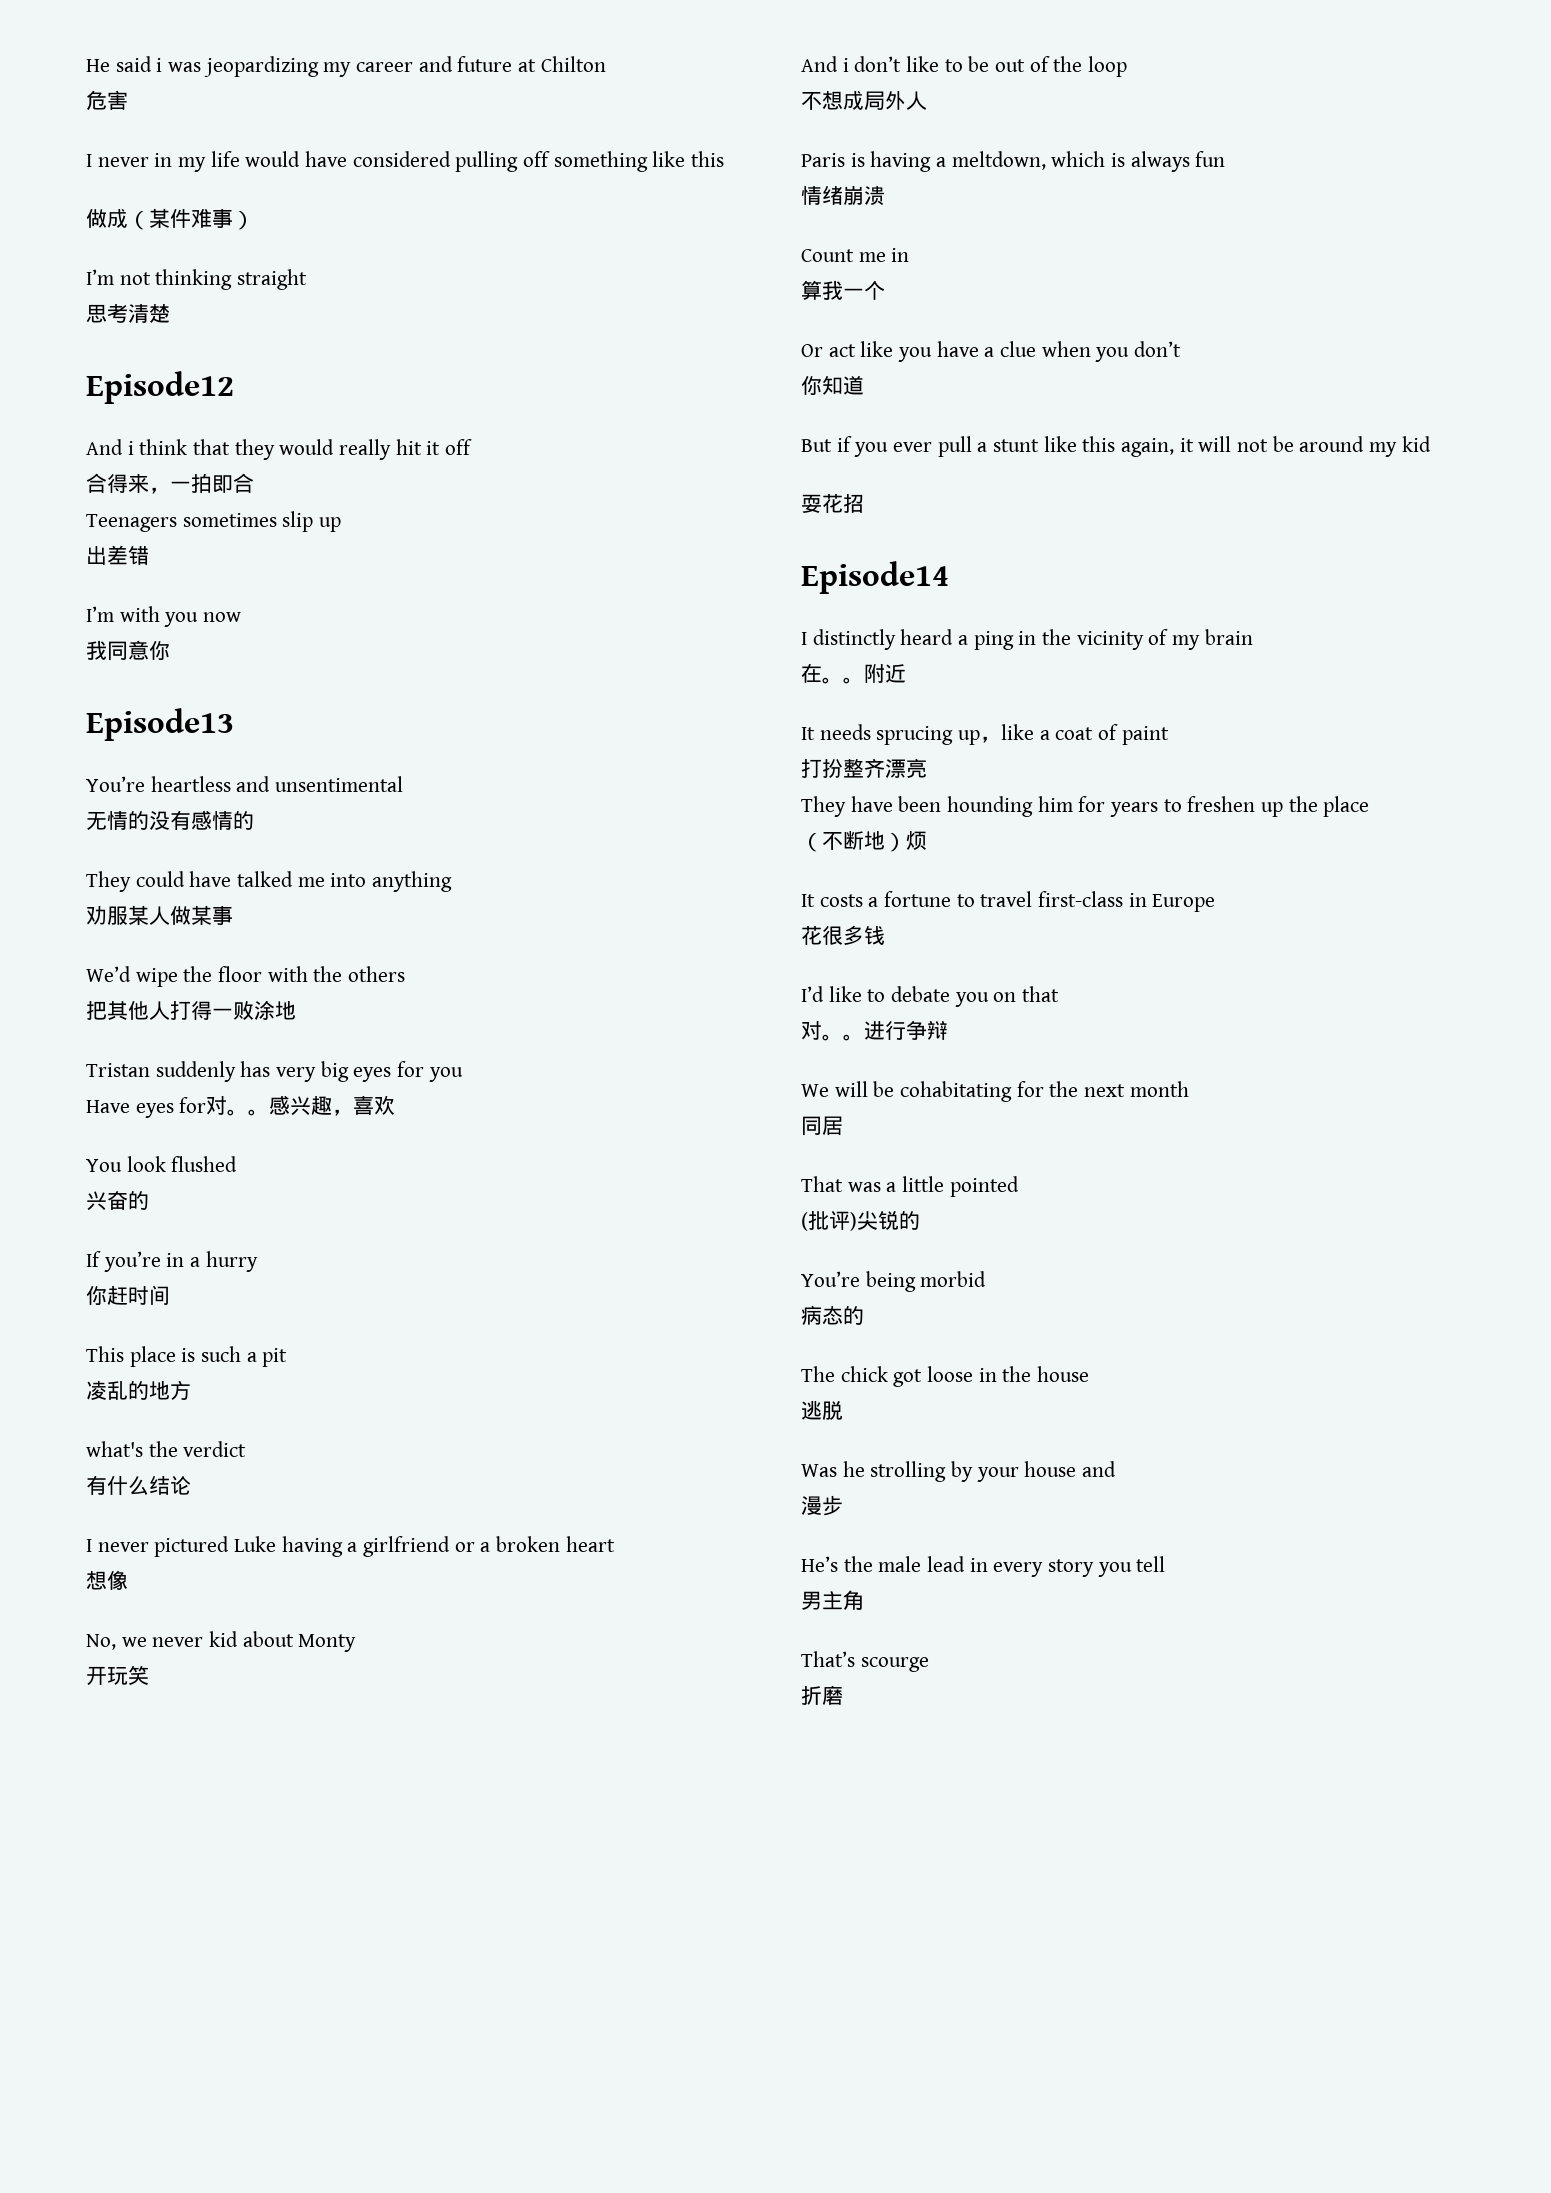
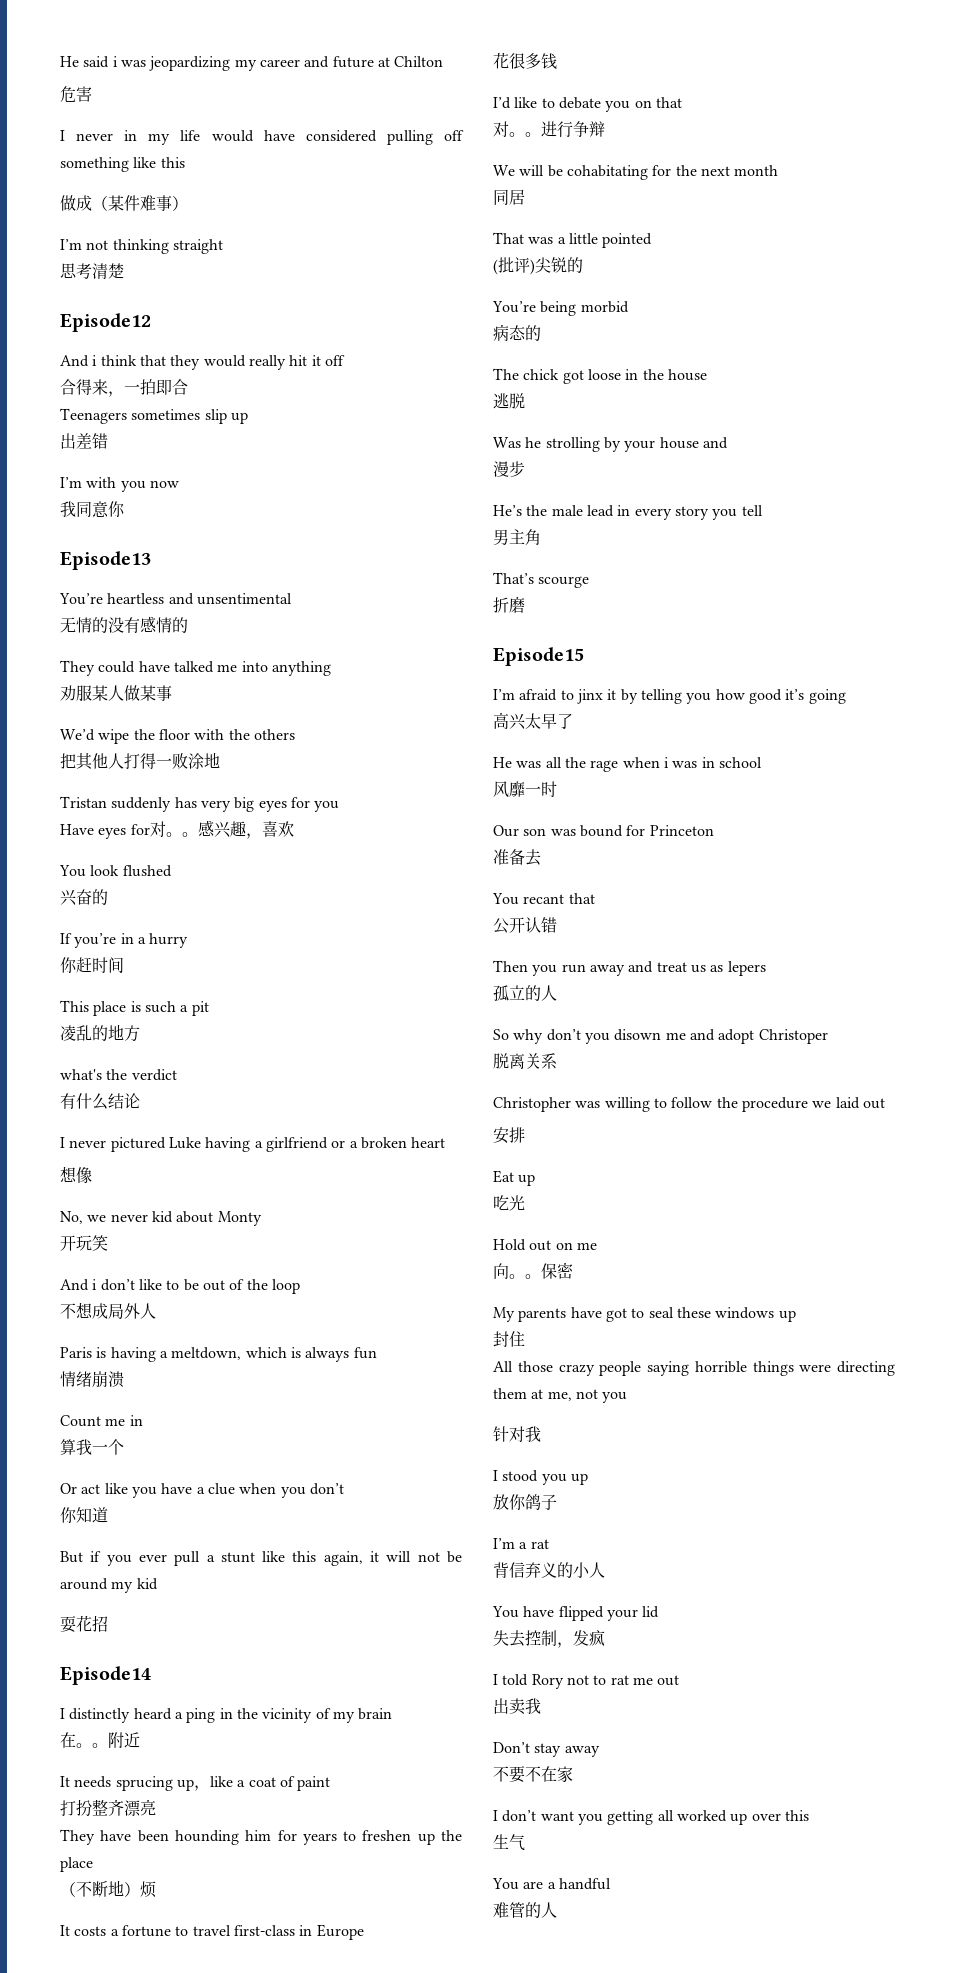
(843, 1695) none -> [493,647,584,666] [493,689,846,704] [493,712,573,730] [493,757,762,772] [493,781,557,798] [493,825,714,837] [493,849,541,866] [492,893,595,905] [493,917,557,934] [493,960,766,976] [493,985,557,1001] [493,1029,828,1044] [493,1053,557,1069] [493,1097,885,1112] [493,1127,525,1144] [493,1170,536,1186] [493,1195,525,1211] [493,1239,597,1251] [493,1262,573,1279] [493,1307,796,1322] [493,1331,525,1347] [493,1361,895,1376] [493,1388,628,1403] [493,1426,541,1442] [493,1470,588,1485] [493,1494,557,1510] [493,1538,549,1549] [493,1562,605,1579] [492,1606,660,1621] [493,1630,605,1648] [493,1674,680,1689] [493,1698,541,1715] [493,1742,600,1757] [493,1766,573,1783] [493,1810,809,1825] [493,1834,525,1851] [492,1878,611,1890] [493,1902,557,1918] // Episode15 // I’m afraid to jinx it by telling you how good it’s going // 高兴太早了 // He was all the rage when i was in school // 风靡一时 // Our son was bound for Princeton // 准备去 // You recant that // 公开认错 // Then you run away and treat us as lepers // 孤立的人 // So why don’t you disown me and adopt Christoper // 脱离关系 // Christopher was willing to follow the procedure we laid out // 安排 // Eat up // 吃光 // Hold out on me // 向。。保密 // My parents have got to seal these windows up // 封住 // All those crazy people saying horrible things were directing them at me, not you // 针对我 // I stood you up // 放你鸽子 // I’m a rat // 背信弃义的小人 // You have flipped your lid // 失去控制，发疯 // I told Rory not to rat me out // 出卖我 // Don’t stay away // 不要不在家 // I don’t want you getting all worked up over this // 生气 // You are a handful // 难管的人

